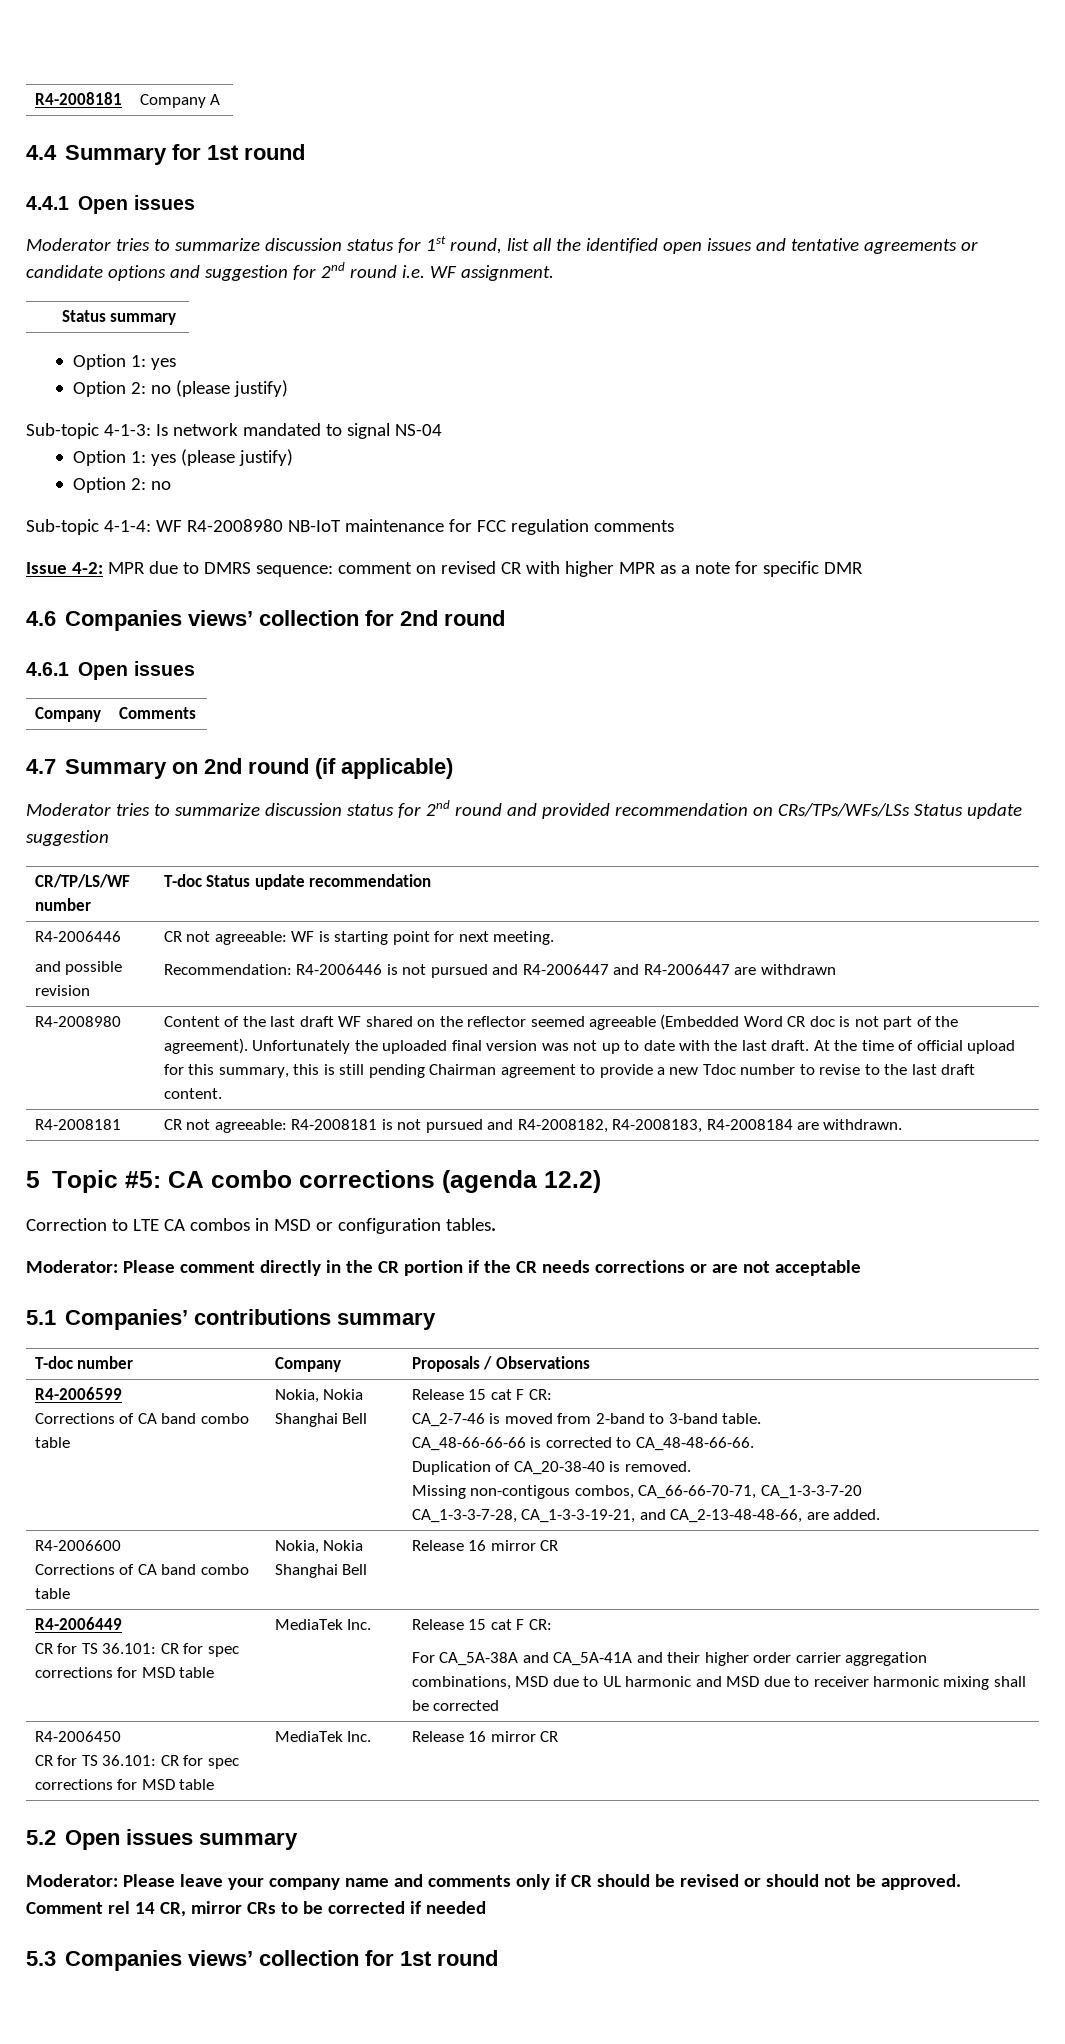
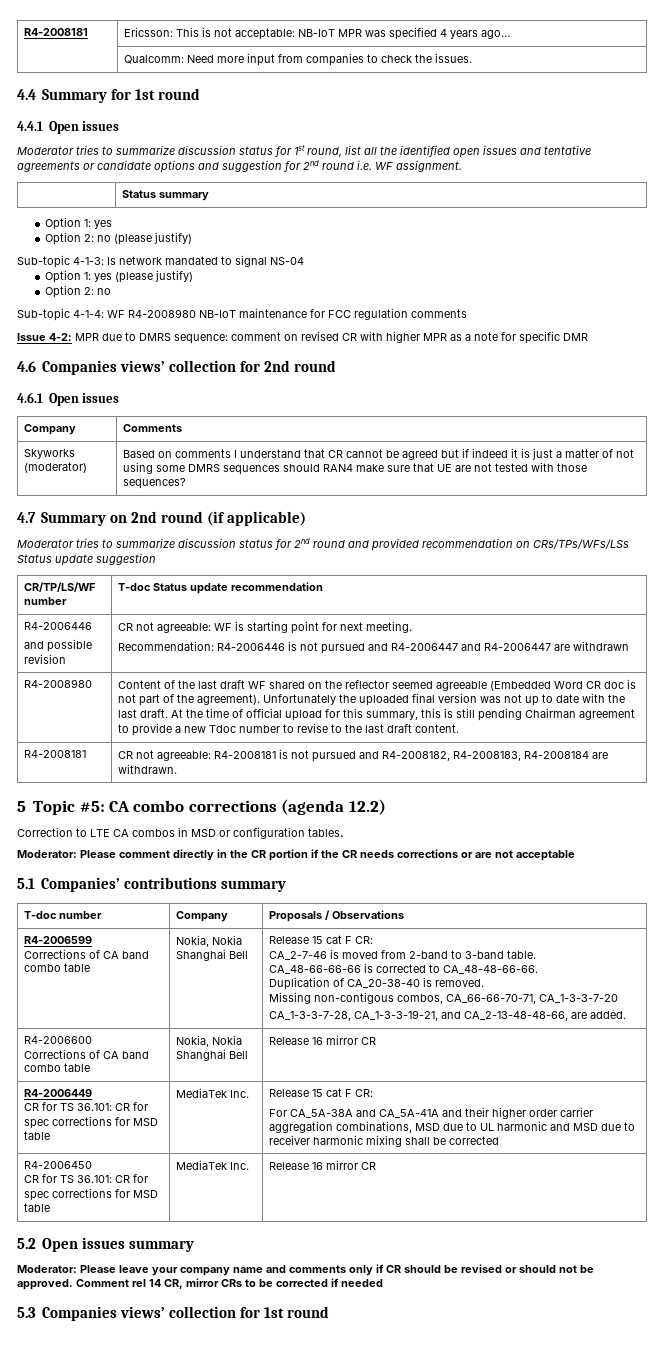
[34,92,122,105] [139,94,221,108] R4-2008181 | Company A -> [23,28,88,36] [123,27,511,40] [123,53,472,66] R4-2008181 | Ericsson: This is not acceptable: NB-IoT MPR was specified 4 years ago… // | Qualcomm: Need more input from companies to check the issues.
(196, 713) none -> [23,449,75,459] [23,462,87,473] [122,448,634,460] [122,462,587,475] [122,478,186,489] // Skyworks (moderator) | Based on comments I understand that CR cannot be agreed but if indeed it is just a matter of not using some DMRS sequences should RAN4 make sure that UE are not tested with those sequences?

